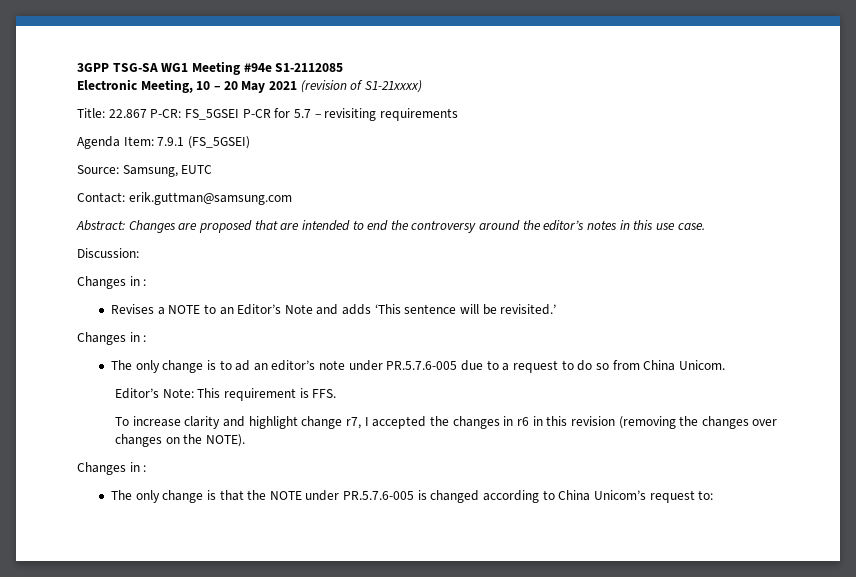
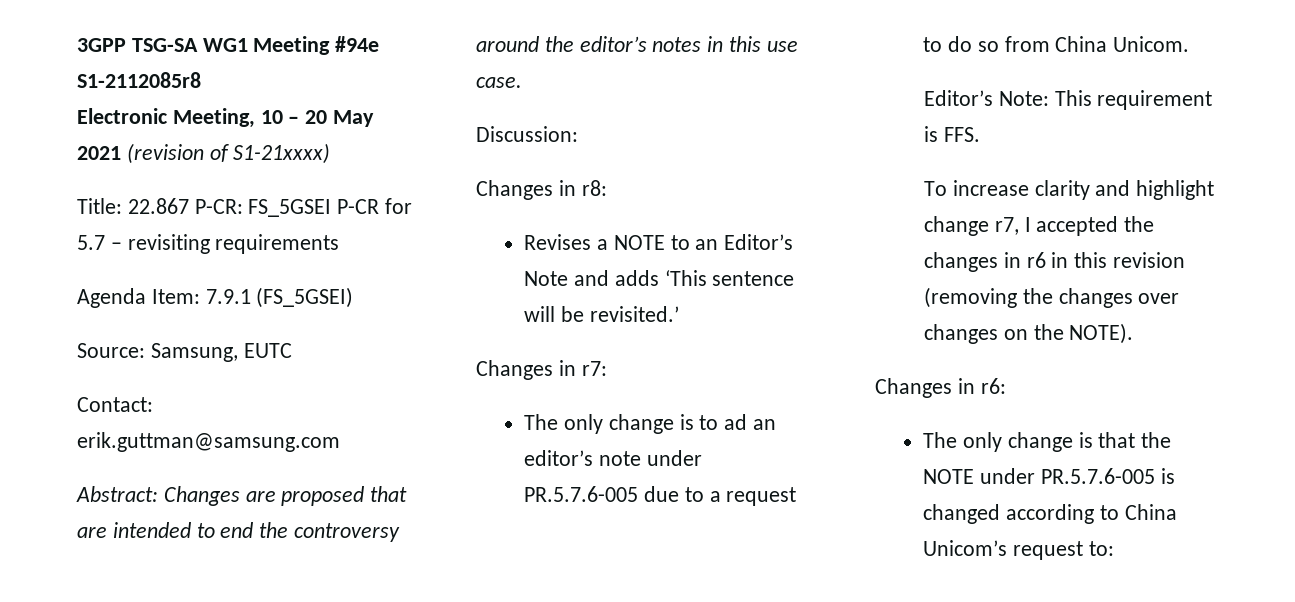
[275,63,344,72] S1-2112085 -> [77,72,201,88] S1-2112085r8
[143,279,147,286] : -> [581,180,607,196] r8:
[143,335,147,342] : -> [581,361,607,376] r7:
[143,465,147,472] : -> [980,378,1006,394] r6:

